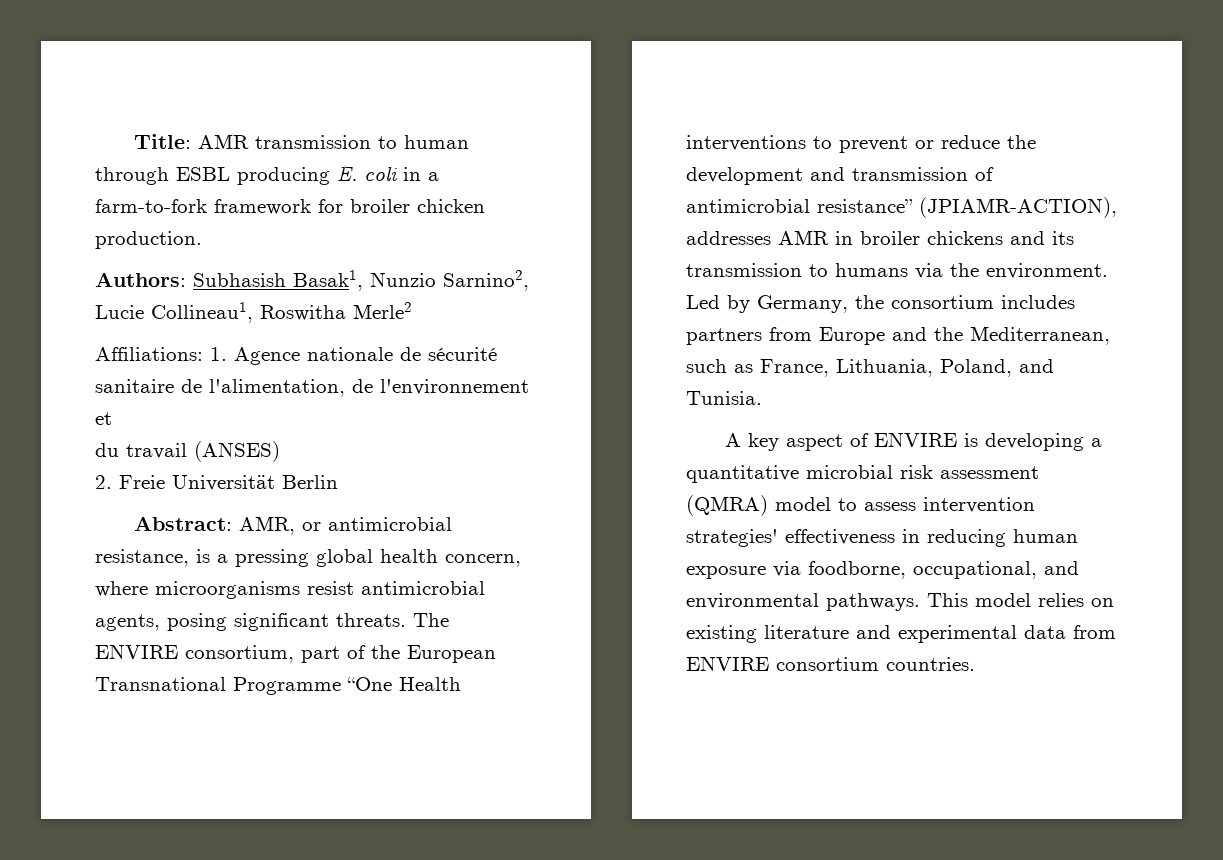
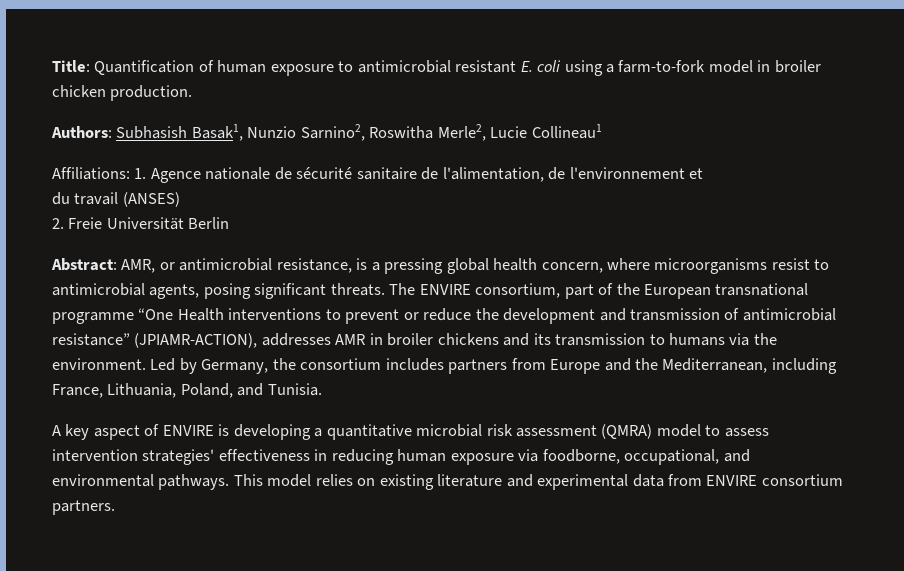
[198,134,470,149] [95,167,330,185] AMR transmission to human through ESBL producing -> [94,60,517,76] Quantification of human exposure to antimicrobial resistant
[403,167,421,181] in -> [564,60,603,76] using
[214,199,343,215] framework for -> [708,60,771,73] model in
[95,302,412,323] Lucie Collineau1, Roswitha Merle2 -> [369,124,602,141] Roswitha Merle2, Lucie Collineau1
(354, 588) none -> [814,259,830,270] to
[95,677,341,695] Transnational Programme -> [715,283,809,296] [52,312,134,324] transnational programme
[686,359,753,373] such as -> [771,358,837,374] including
[886,657,975,671] countries. -> [52,500,115,515] partners.

